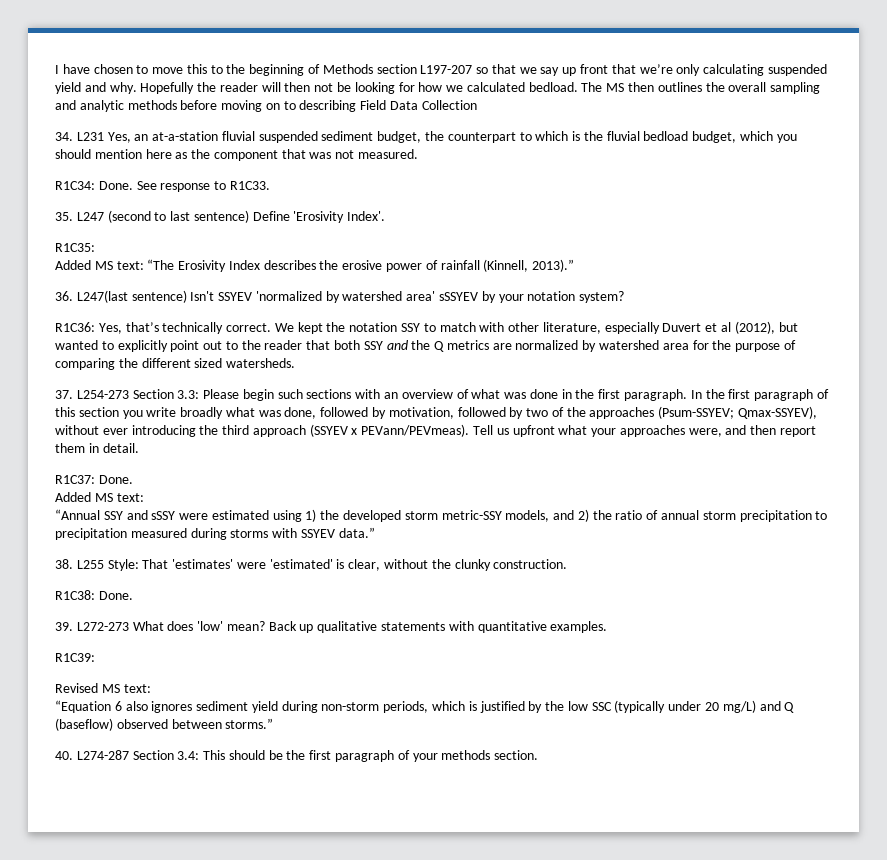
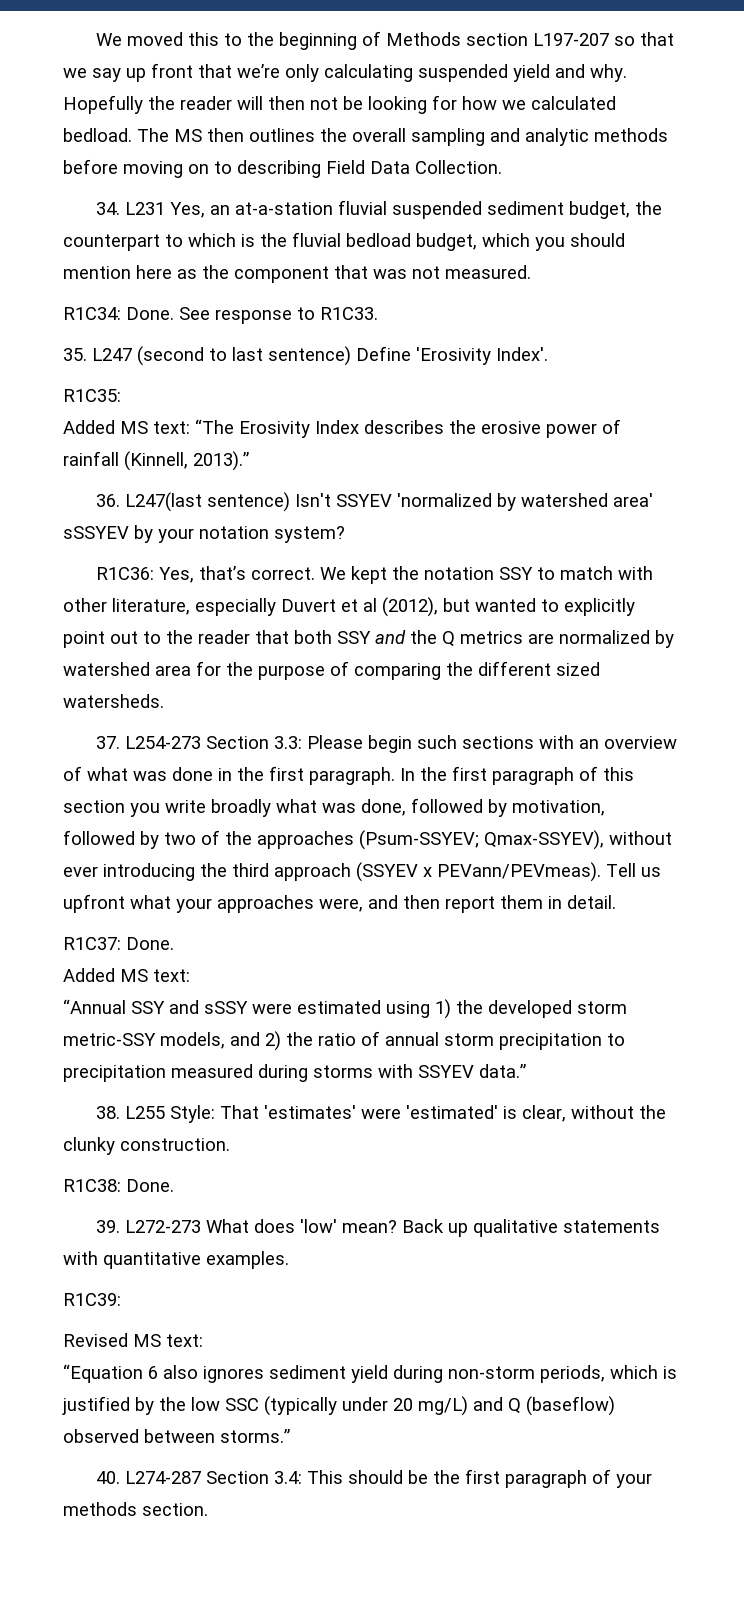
[55,64,184,74] I have chosen to move -> [96,32,184,46] We moved
[421,100,477,110] Collection -> [415,160,502,174] Collection.
[162,322,224,334] technically -> (247, 573) none

